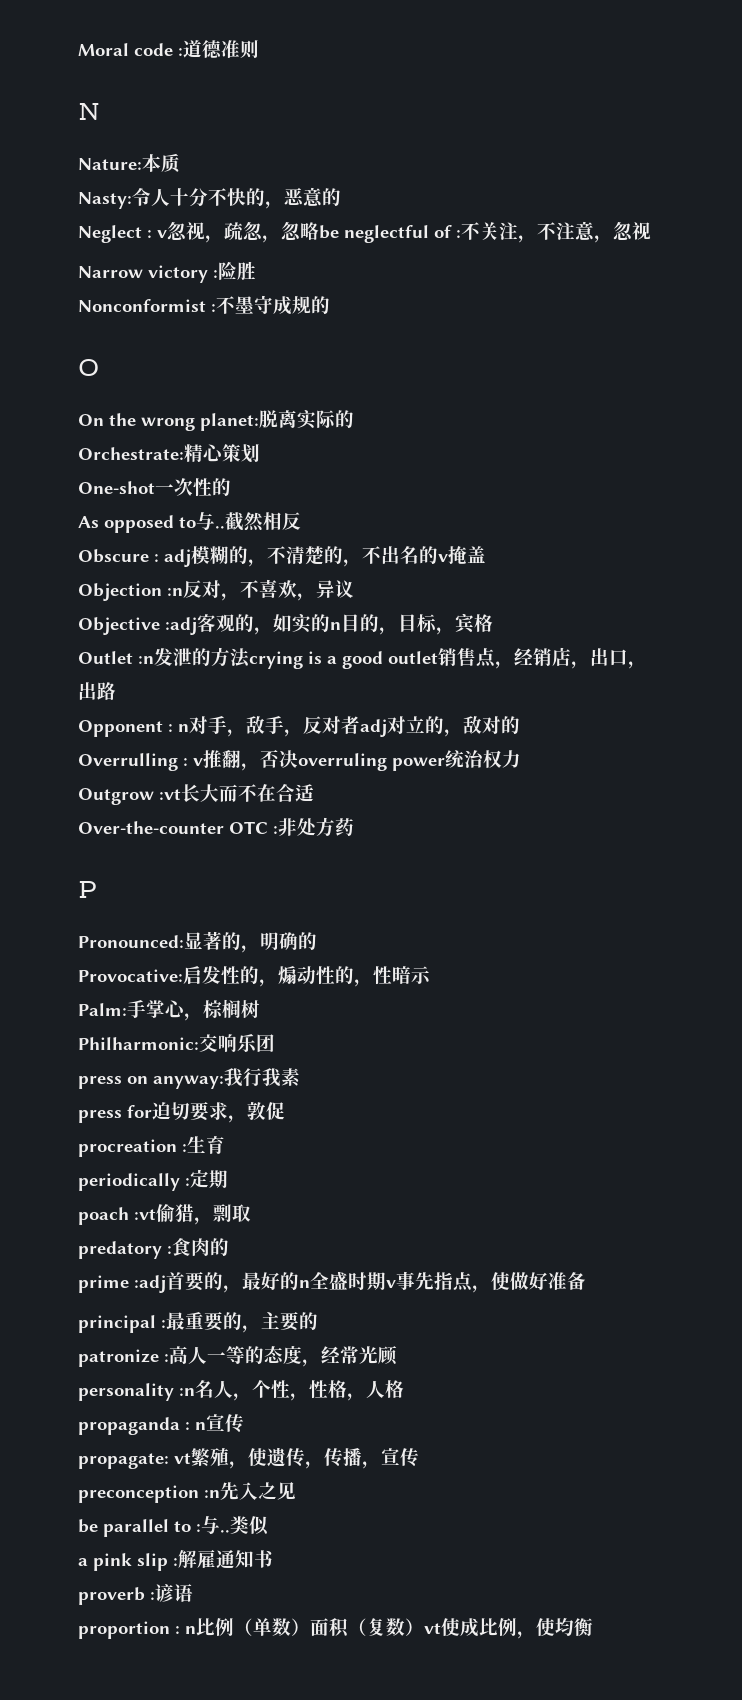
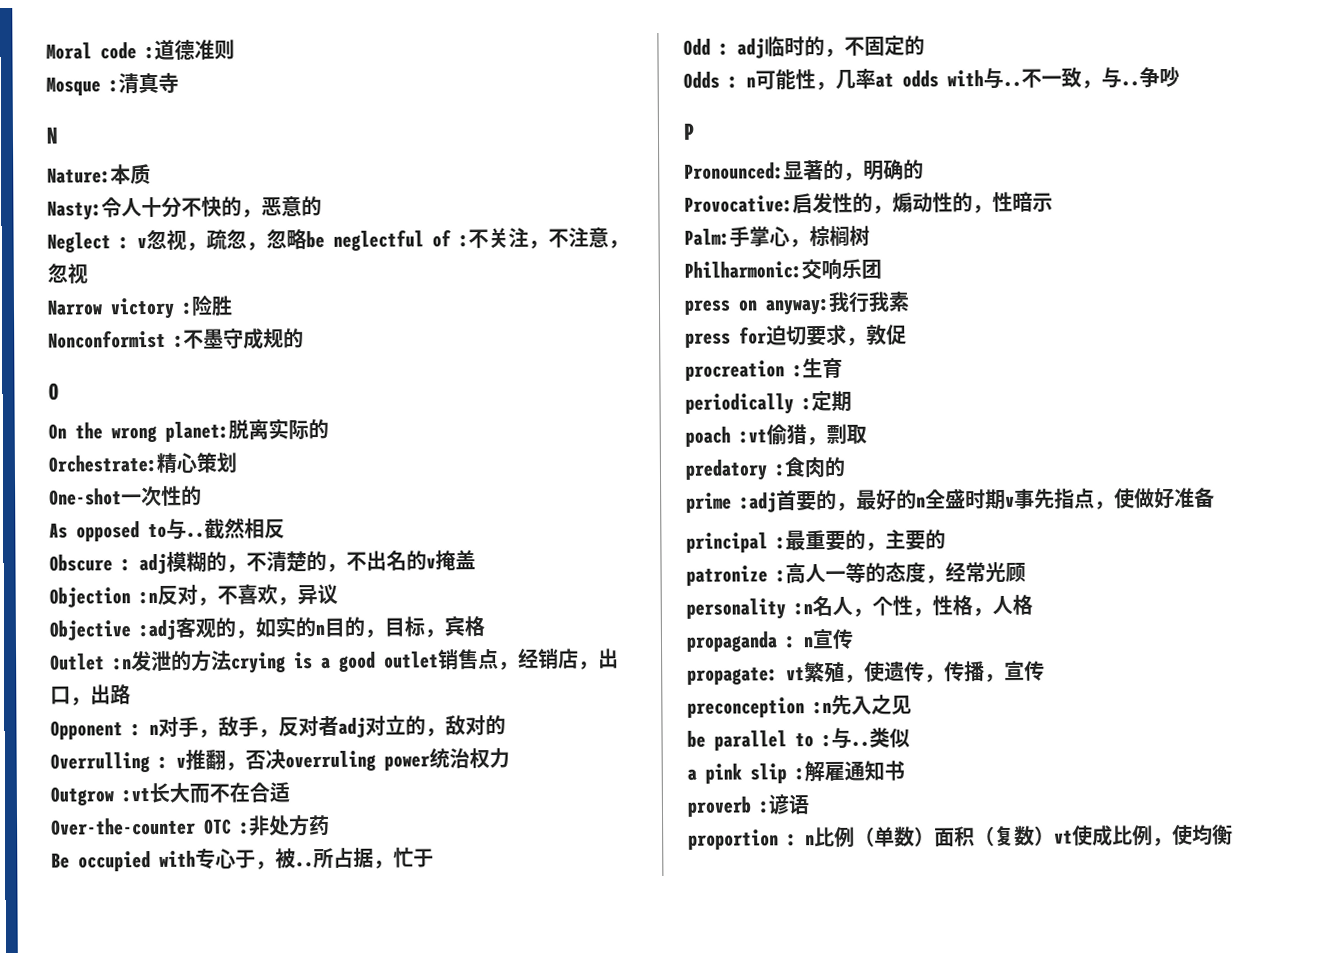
(259, 49) none -> [46,72,179,96] // Mosque :清真寺
(354, 827) none -> [51,847,434,872] [683,35,925,59] [683,66,1180,91] // Be occupied with专心于，被..所占据，忙于 // Odd : adj临时的，不固定的 // Odds : n可能性，几率at odds with与..不一致，与..争吵

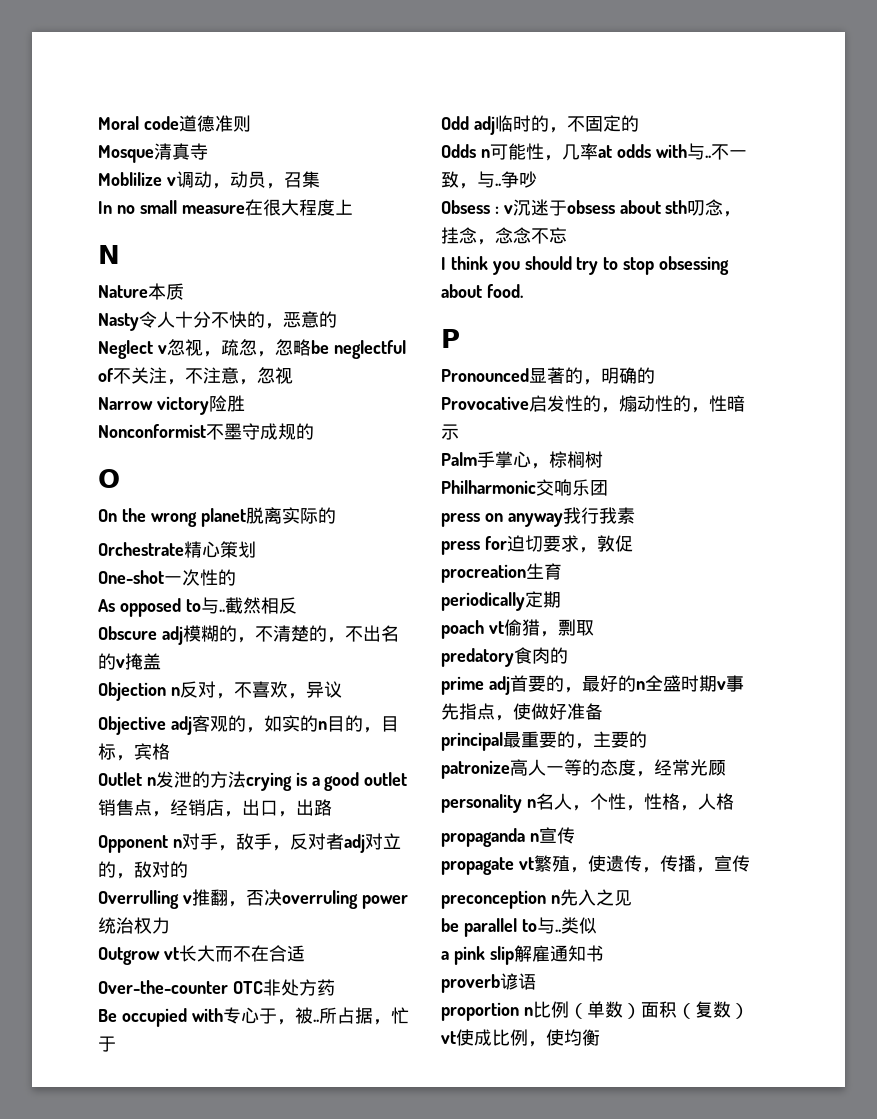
[145,45,155,60] : -> (179, 123) none
[109,79,119,93] : -> (154, 154) none
(179, 82) none -> [98,171,320,189] [98,199,353,216] // Moblilize v调动，动员，召集 // In no small measure在很大程度上
[47,168,111,184] Nature: -> [98,285,148,298] Nature
[47,201,102,221] Nasty: -> [98,313,139,331] Nasty
[119,236,129,250] : -> (153, 349) none
[459,234,469,248] : -> (114, 375) none
[182,301,193,315] : -> (209, 405) none
[174,334,184,348] : -> (206, 431) none
[165,421,229,442] planet: -> [200,508,246,527] planet
[48,454,157,473] Orchestrate: -> [98,542,184,556] Orchestrate
[121,558,131,572] : -> (157, 633) none
[139,590,158,605] :n -> [170,687,180,696] n
[139,619,176,641] :adj -> [170,716,192,735] adj
[113,657,132,671] :n -> [146,777,156,786] n
[131,723,141,737] : -> (168, 844) none
[158,755,168,769] : -> (179, 899) none
[122,788,150,803] :vt -> [163,947,179,960] vt
[240,821,250,835] : -> (263, 987) none
[719,42,729,56] : -> (469, 123) none
[728,75,738,89] : -> (476, 151) none
(1180, 77) none -> [441,199,742,217] [441,227,567,245] [441,256,730,275] [441,284,523,298] // Obsess : v沉迷于obsess about sth叨念，挂念，念念不忘 // I think you should try to stop obsessing about food.
[684,162,784,180] Pronounced: -> [441,368,529,382] Pronounced
[684,195,793,213] Provocative: -> [441,396,529,410] Provocative
[684,228,730,246] Palm: -> [441,452,477,466] Palm
[684,261,802,279] Philharmonic: -> [441,480,536,494] Philharmonic
[765,297,830,316] anyway: -> [507,513,563,527] anyway
[793,364,803,378] : -> (526, 573) none
[802,397,812,411] : -> (525, 601) none
[739,429,767,444] :vt -> [488,621,504,634] vt
[775,463,786,477] : -> (514, 657) none
[740,492,777,513] :adj -> [488,676,510,695] adj
[776,536,786,550] : -> (503, 741) none
[776,569,786,583] : -> (510, 769) none
[794,602,813,616] :n -> [526,799,536,808] n
[785,635,796,649] : -> (525, 837) none
[687,667,778,685] propagate: -> [441,857,514,875] propagate
[813,700,832,715] :n -> [550,895,560,904] n
[822,733,832,748] : -> (537, 925) none
[795,767,805,781] : -> (514, 955) none
[759,800,770,814] : -> (500, 983) none
[787,833,797,847] : -> (519, 1011) none

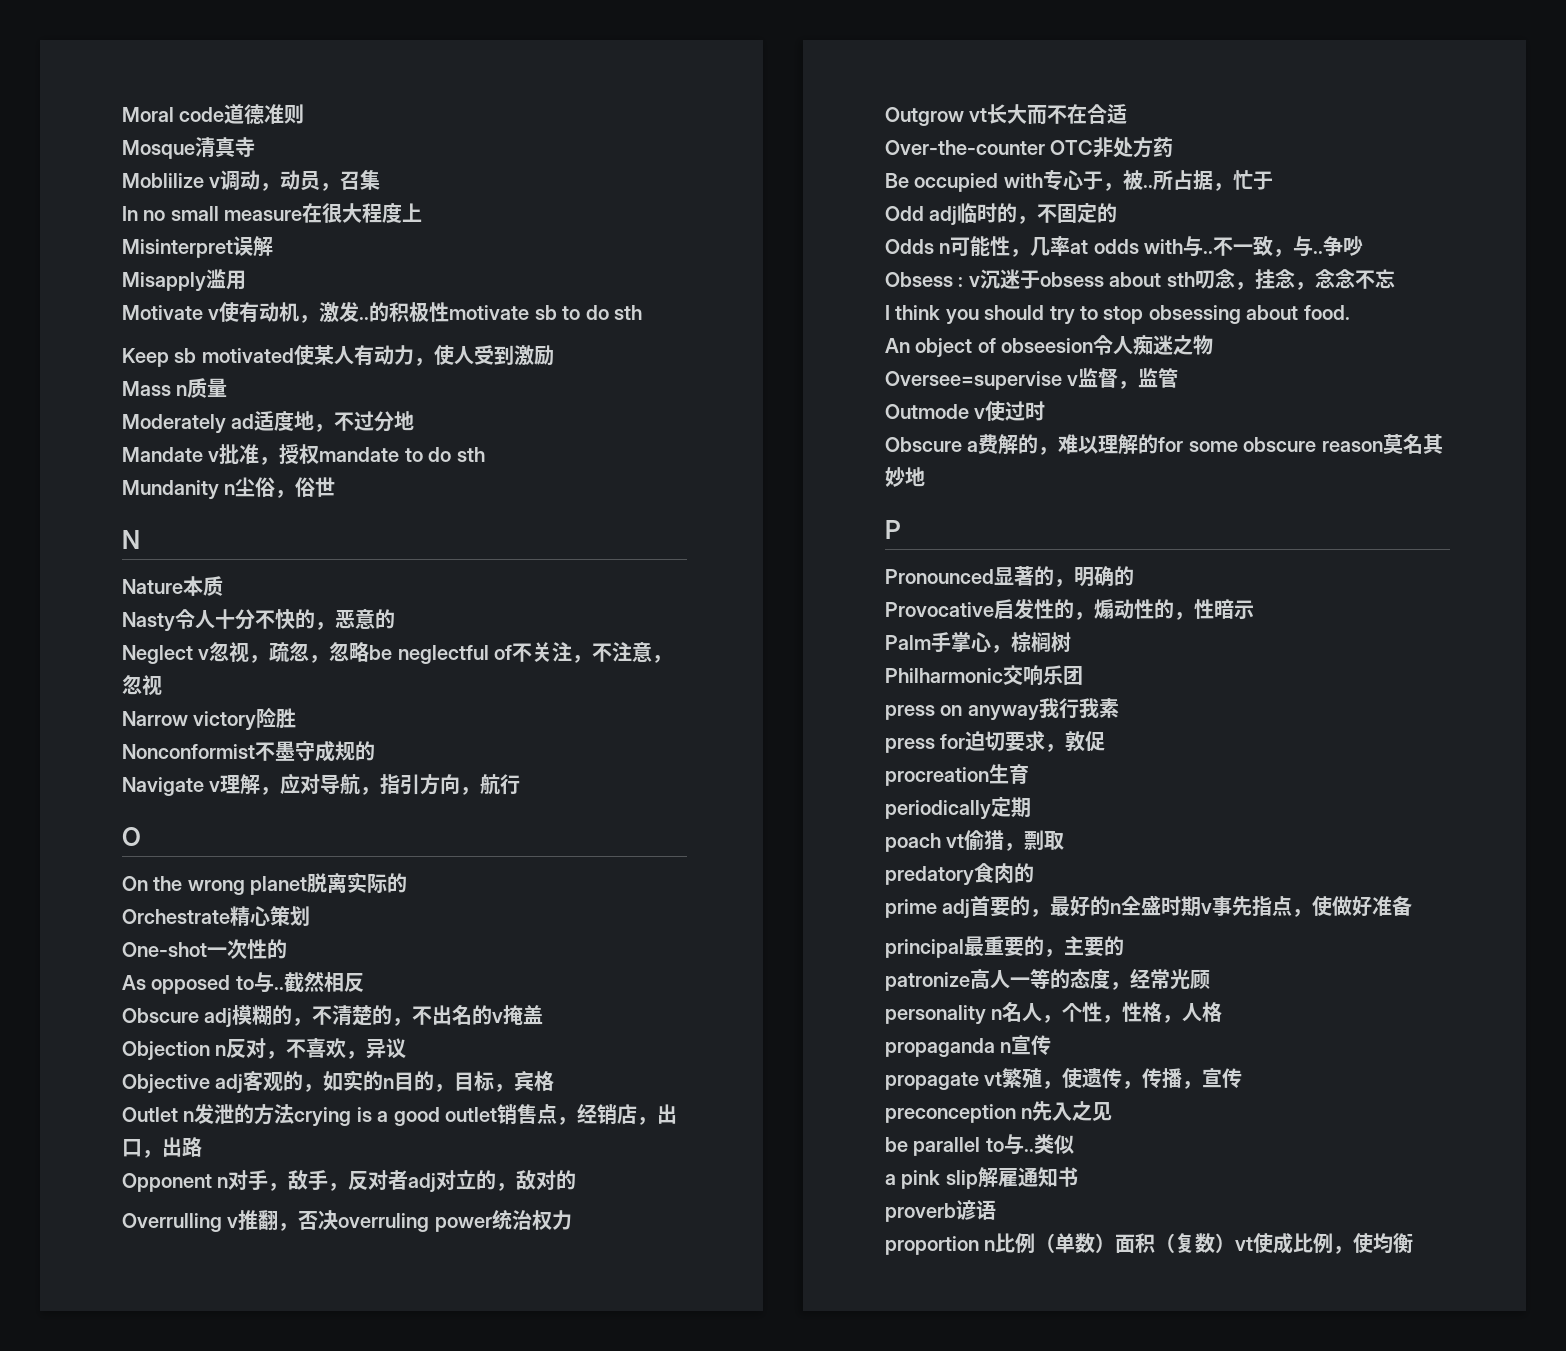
(353, 207) none -> [122,236,273,258] [122,269,246,292] [122,302,642,323] [122,345,554,367] [122,378,228,398] [122,411,415,434] [122,444,485,465] [122,477,336,500] // Misinterpret误解 // Misapply滥用 // Motivate v使有动机，激发..的积极性motivate sb to do sth // Keep sb motivated使某人有动力，使人受到激励 // Mass n质量 // Moderately ad适度地，不过分地 // Mandate v批准，授权mandate to do sth // Mundanity n尘俗，俗世
(314, 431) none -> [122,773,521,796] // Navigate v理解，应对导航，指引方向，航行
(523, 291) none -> [885,335,1214,358] [885,368,1179,390] [885,401,1046,421] [885,434,1443,455] [885,467,925,487] // An object of obseesion令人痴迷之物 // Oversee=supervise v监督，监管 // Outmode v使过时 // Obscure a费解的，难以理解的for some obscure reason莫名其妙地

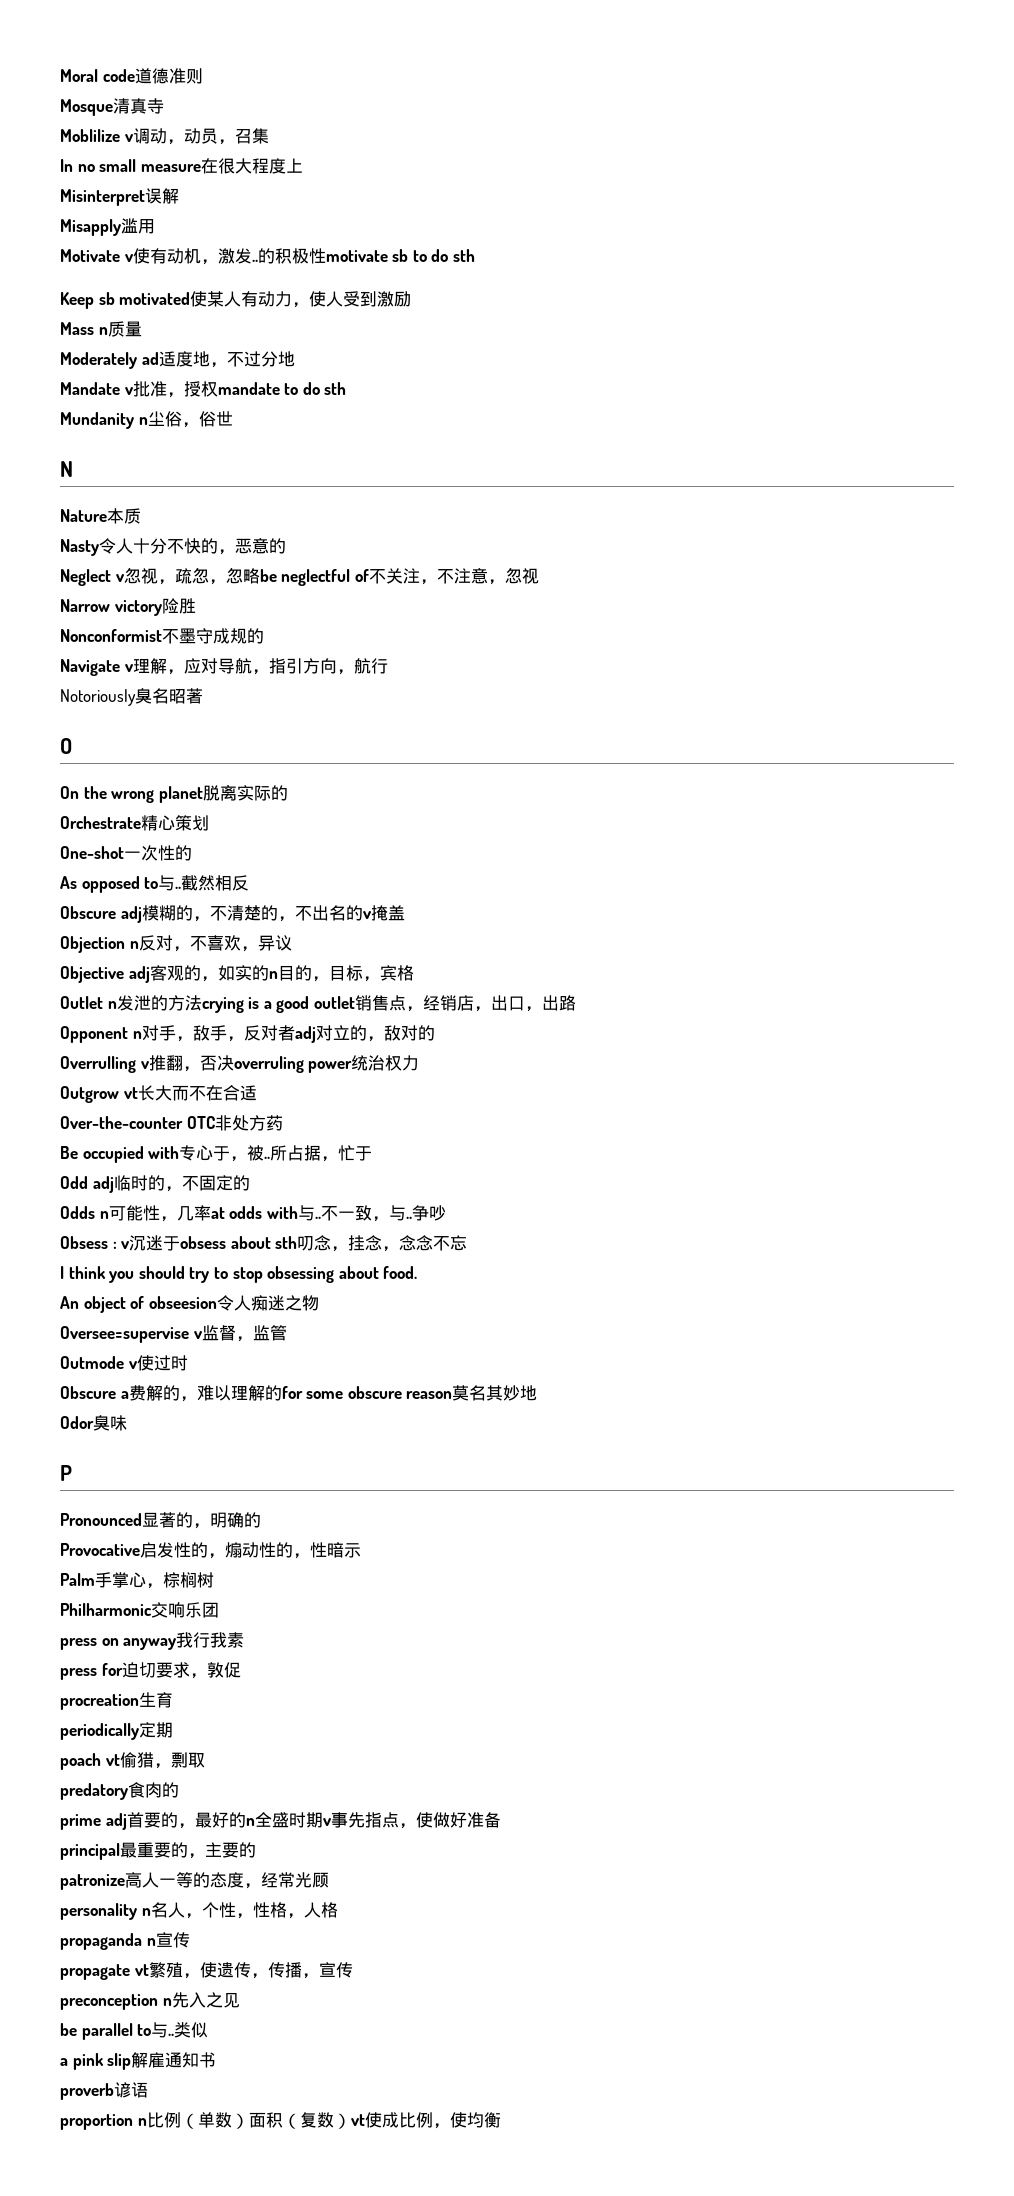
(521, 784) none -> [60,688,203,706] // Notoriously臭名昭著
(925, 477) none -> [60,1415,127,1431] // Odor臭味

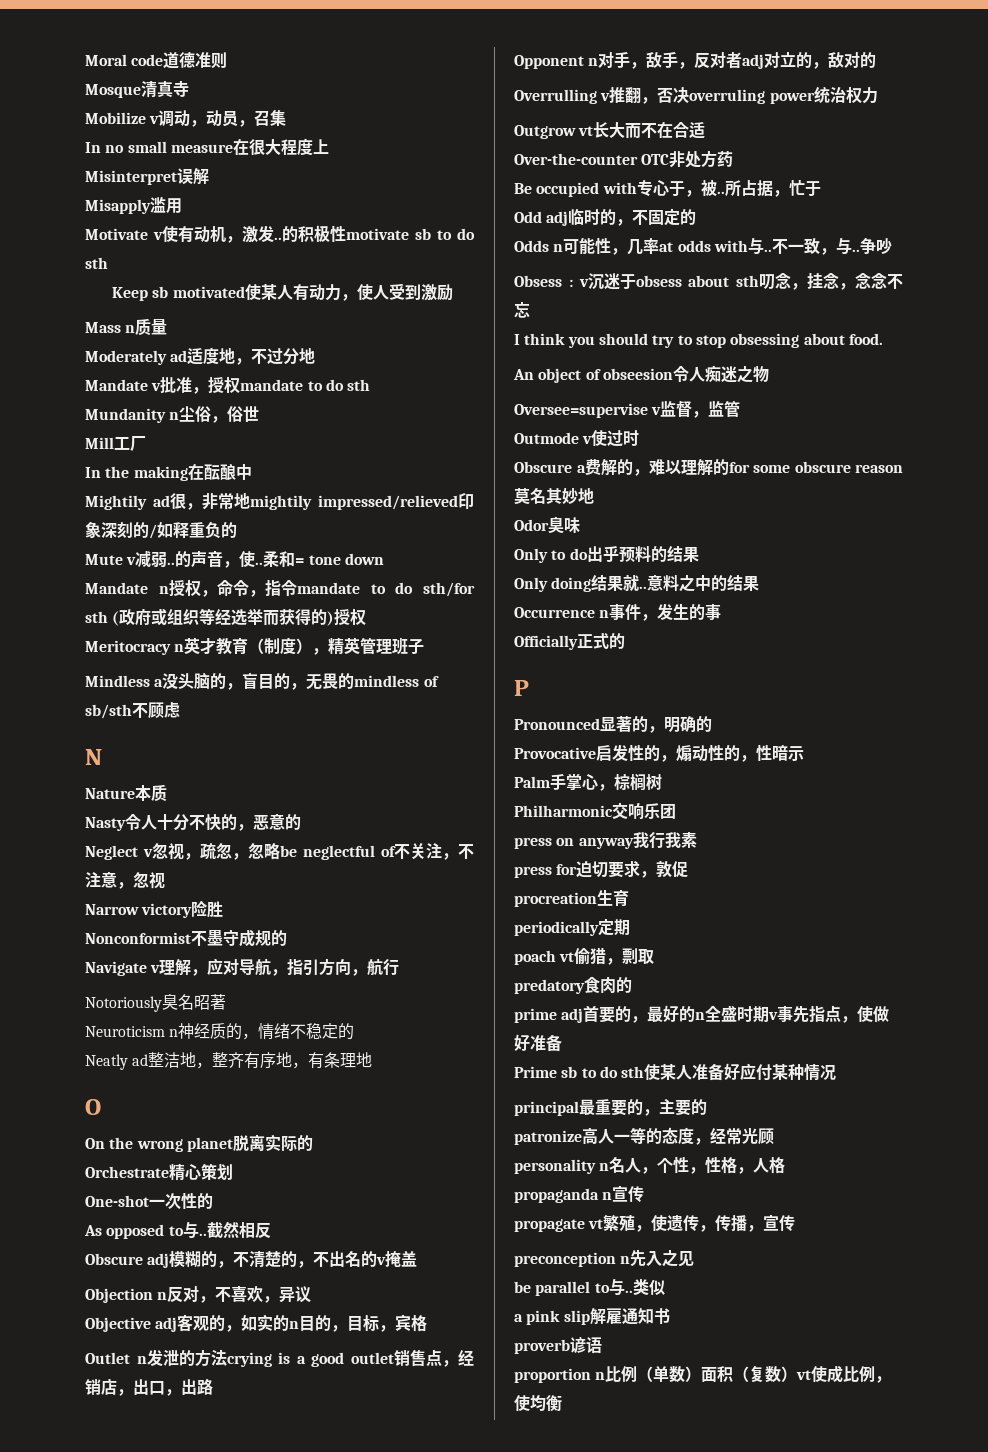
[60,129,120,142] Moblilize -> [85,112,146,124] Mobilize
(233, 418) none -> [85,436,146,451] [85,463,252,481] [85,492,474,510] [85,521,237,539] [85,551,384,568] [85,579,475,597] [85,608,367,626] [85,637,425,655] [85,672,439,690] [85,702,180,719] // Mill工厂 // In the making在酝酿中 // Mightily ad很，非常地mightily impressed/relieved印象深刻的/如释重负的 // Mute v减弱..的声音，使..柔和= tone down // Mandate n授权，命令，指令mandate to do sth/for sth (政府或组织等经选举而获得的)授权 // Meritocracy n英才教育（制度），精英管理班子 // Mindless a没头脑的，盲目的，无畏的mindless of sb/sth不顾虑
(203, 696) none -> [85,1023,355,1040] [85,1052,373,1070] // Neuroticism n神经质的，情绪不稳定的 // Neatly ad整洁地，整齐有序地，有条理地
(127, 1423) none -> [514,546,699,563] [514,575,760,592] [514,603,722,621] [514,633,625,650] // Only to do出乎预料的结果 // Only doing结果就..意料之中的结果 // Occurrence n事件，发生的事 // Officially正式的
(501, 1820) none -> [514,1063,837,1081] // Prime sb to do sth使某人准备好应付某种情况

